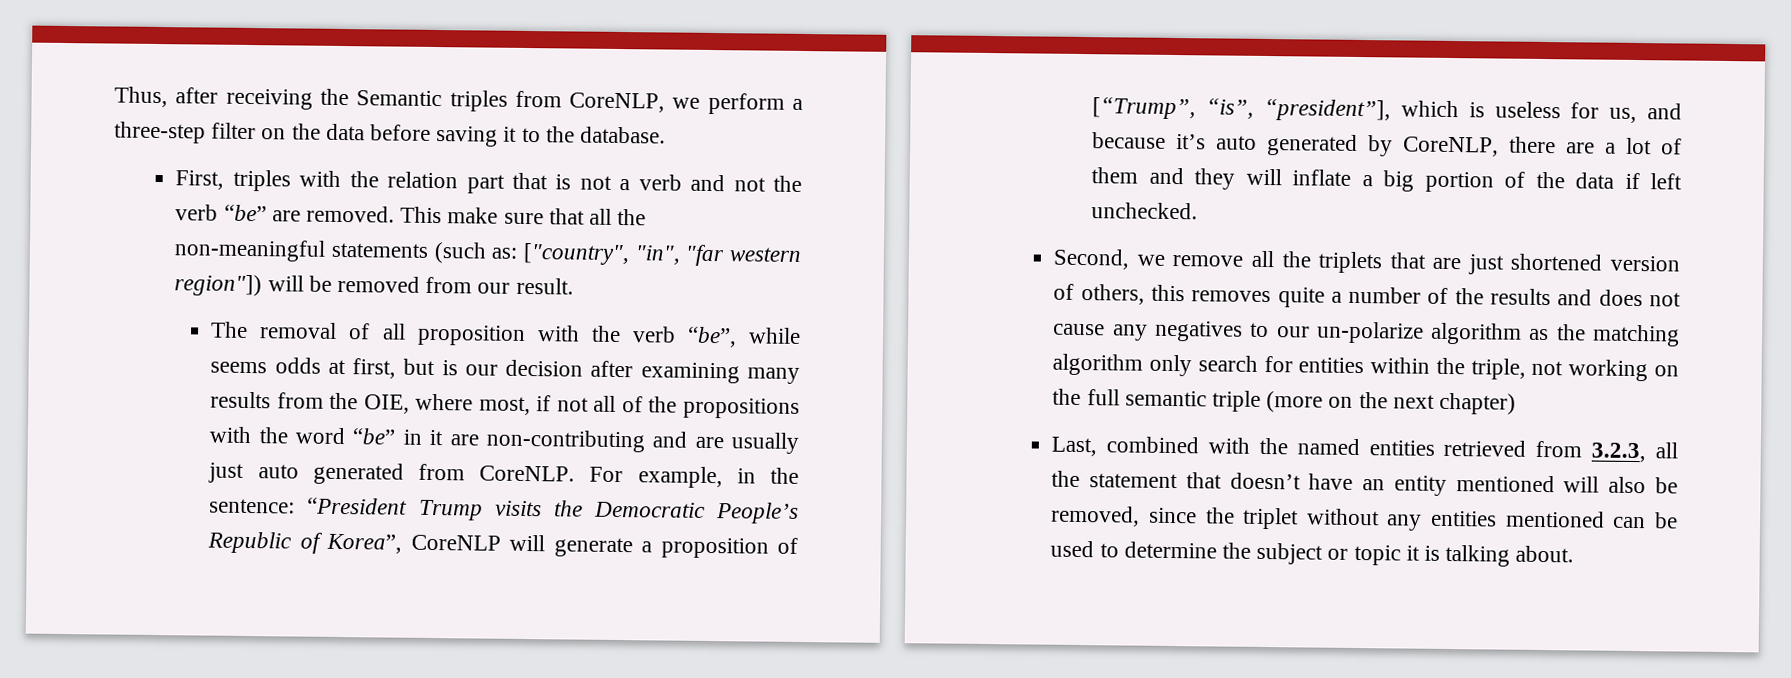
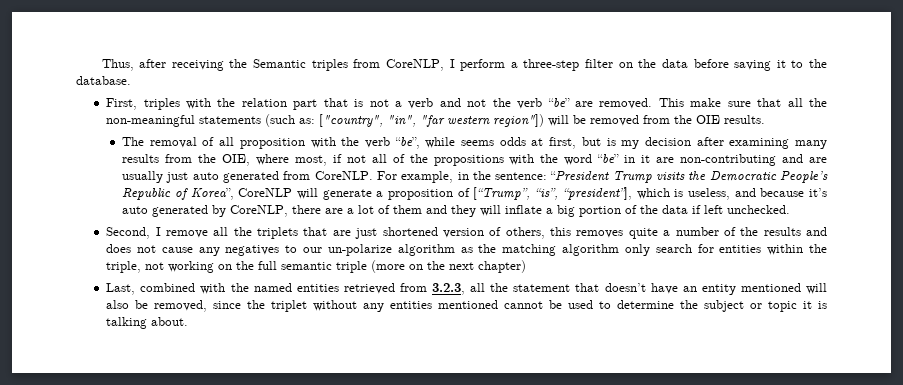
[672,97,701,109] we -> [449,59,455,68] I
[477,277,574,295] our result. -> [674,115,766,124] the OIE results.
[464,364,498,376] our -> [621,140,640,149] my
[1494,101,1638,124] useless for us, -> [687,188,730,200] useless,
[1136,254,1165,266] we -> [155,227,161,236] I
[1612,516,1647,529] can -> [504,301,544,309] cannot

